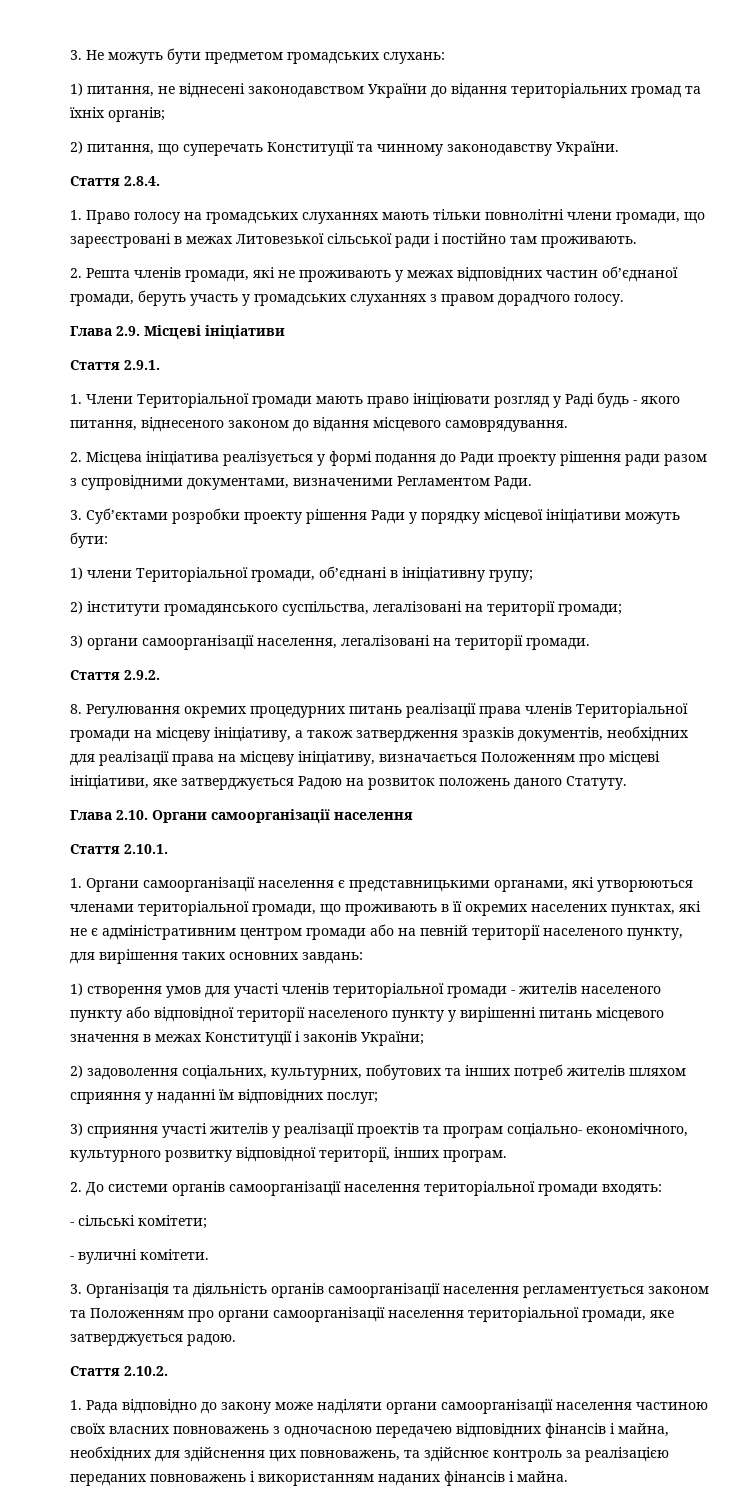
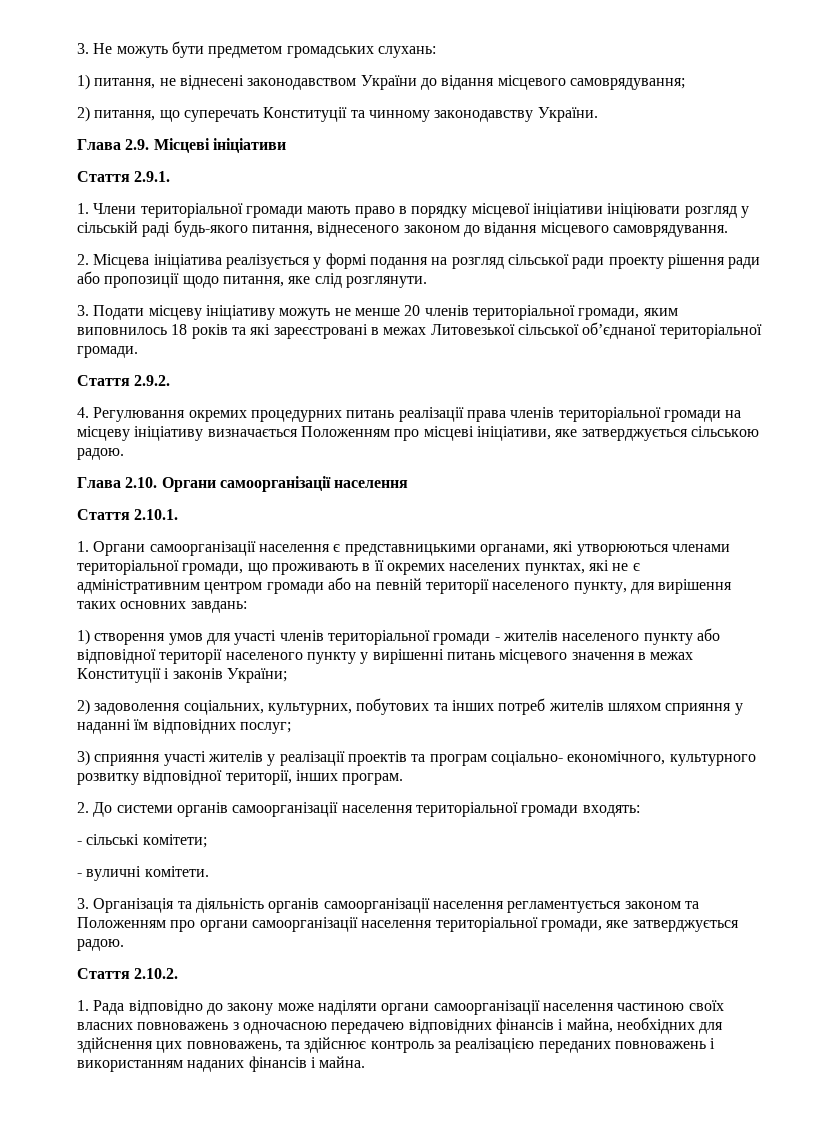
[511,83,701,98] [70,107,165,122] територіальних громад та їхніх органів; -> [497,75,685,90] місцевого самоврядування;
[70,176,160,186] [70,209,705,224] [70,233,637,248] [70,266,678,282] [70,290,624,306] // Стаття 2.8.4. // 1. Право голосу на громадських слуханнях мають тільки повнолітні члени громади, що зареєстровані в межах Литовезької сільської ради і постійно там проживають. // 2. Решта членів громади, які не проживають у межах відповідних частин об’єднаної громади, беруть участь у громадських слуханнях з правом дорадчого голосу. -> (598, 114) none
[137,393,249,408] Територіальної -> [140,203,243,218] територіальної
[413,392,680,408] ініціювати розгляд у Раді будь - якого -> [398,203,749,218] [77,220,248,237] в порядку місцевої ініціативи ініціювати розгляд у сільській раді будь-якого
[440,451,707,466] [70,475,532,490] [70,508,680,524] [70,532,108,548] [70,566,533,582] [70,601,622,616] [70,635,523,650] до Ради проекту рішення ради разом з супровідними документами, визначеними Регламентом Ради. // 3. Суб’єктами розробки проекту рішення Ради у порядку місцевої ініціативи можуть бути: // 1) члени Територіальної громади, об’єднані в ініціативну групу; // 2) інститути громадянського суспільства, легалізовані на території громади; // 3) органи самоорганізації населення, легалізовані на території -> [431,254,761,269] [77,271,427,288] [77,305,678,320] [77,322,762,339] на розгляд сільської ради проекту рішення ради або пропозиції щодо питання, яке слід розглянути. // 3. Подати місцеву ініціативу можуть не менше 20 членів територіальної громади, яким виповнилось 18 років та які зареєстровані в межах Литовезької сільської об’єднаної територіальної
[70,704,82,714] 8. -> [77,407,89,418] 4.
[576,703,688,718] Територіальної -> [558,407,661,422] територіальної
[214,726,689,742] [70,751,375,766] ініціативу, а також затвердження зразків документів, необхідних для реалізації права на місцеву ініціативу, -> [134,426,204,441] ініціативу
[298,776,627,790] Радою на розвиток положень даного Статуту. -> [690,426,759,437] [77,448,124,460] сільською радою.

